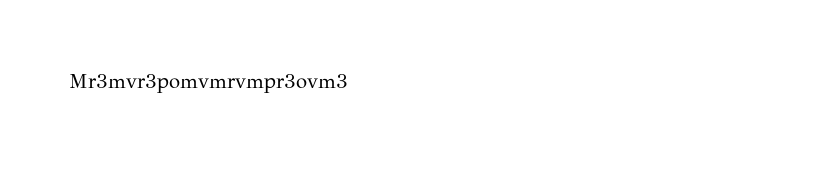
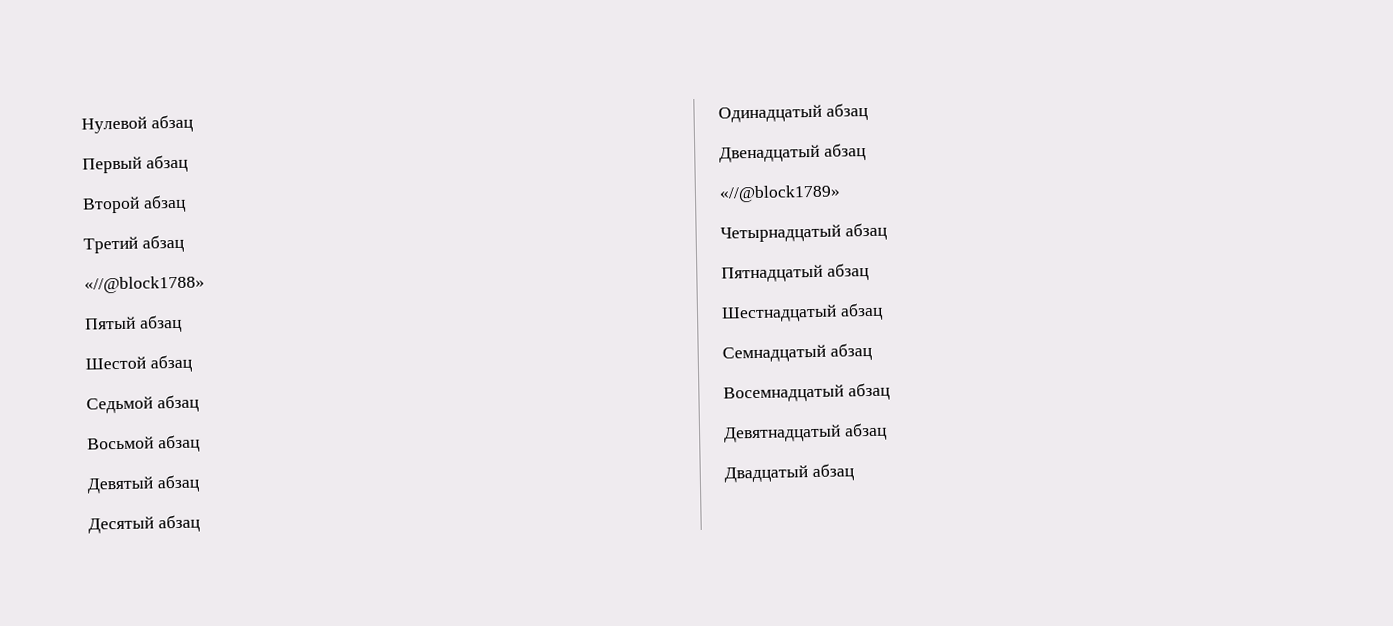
[69,74,348,93] Mr3mvr3pomvmrvmpr3ovm3 -> [81,114,193,134] [82,154,188,174] [82,194,186,214] [83,234,184,254] [84,275,205,294] [84,314,182,333] [85,354,192,373] [86,394,199,414] [87,434,200,453] [87,474,200,494] [88,514,200,534] [718,103,868,123] [719,143,866,163] [719,184,841,203] [720,222,887,243] [721,263,869,283] [721,302,883,323] [722,342,872,363] [723,382,890,403] [723,422,887,443] [724,463,854,483] Нулевой абзац // Первый абзац // Второй абзац // Третий абзац // «//@block1788» // Пятый абзац // Шестой абзац // Седьмой абзац // Восьмой абзац // Девятый абзац // Десятый абзац // Одинадцатый абзац // Двенадцатый абзац // «//@block1789» // Четырнадцатый абзац // Пятнадцатый абзац // Шестнадцатый абзац // Семнадцатый абзац // Восемнадцатый абзац // Девятнадцатый абзац // Двадцатый абзац

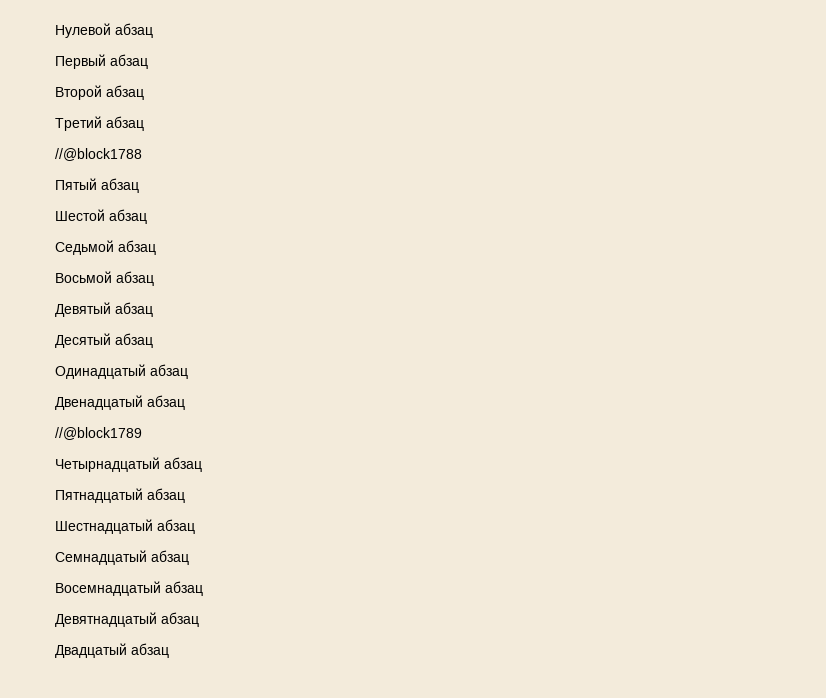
[84,275,205,294] «//@block1788» -> [55,148,142,161] //@block1788
[719,184,841,203] «//@block1789» -> [55,427,142,440] //@block1789

